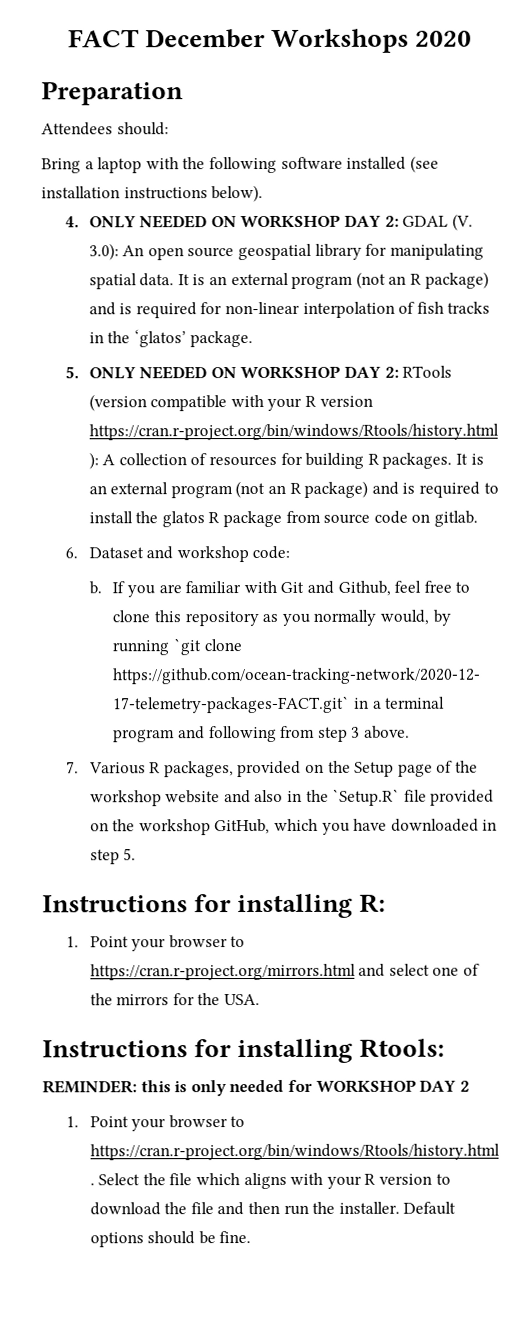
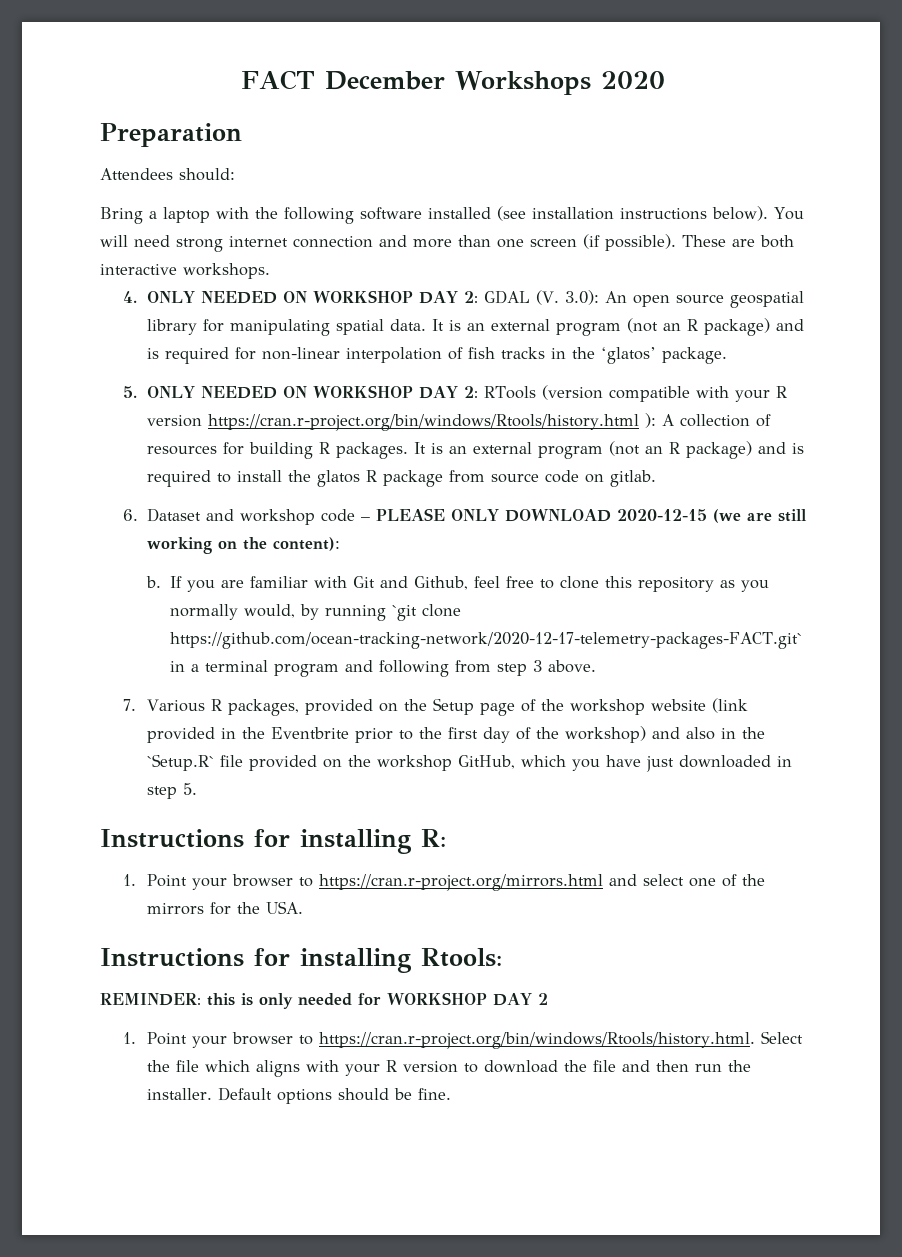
(264, 193) none -> [774,207,804,220] [100,234,794,252] [100,263,270,279] You will need strong internet connection and more than one screen (if possible). These are both interactive workshops.
[252,545,291,560] code: -> [320,508,807,523] [146,537,340,554] code – PLEASE ONLY DOWNLOAD 2020-12-15 (we are still working on the content):
(221, 797) none -> [711,698,748,713] [146,726,646,743] (link provided in the Eventbrite prior to the first day of the workshop)
(388, 824) none -> [645,756,674,772] just

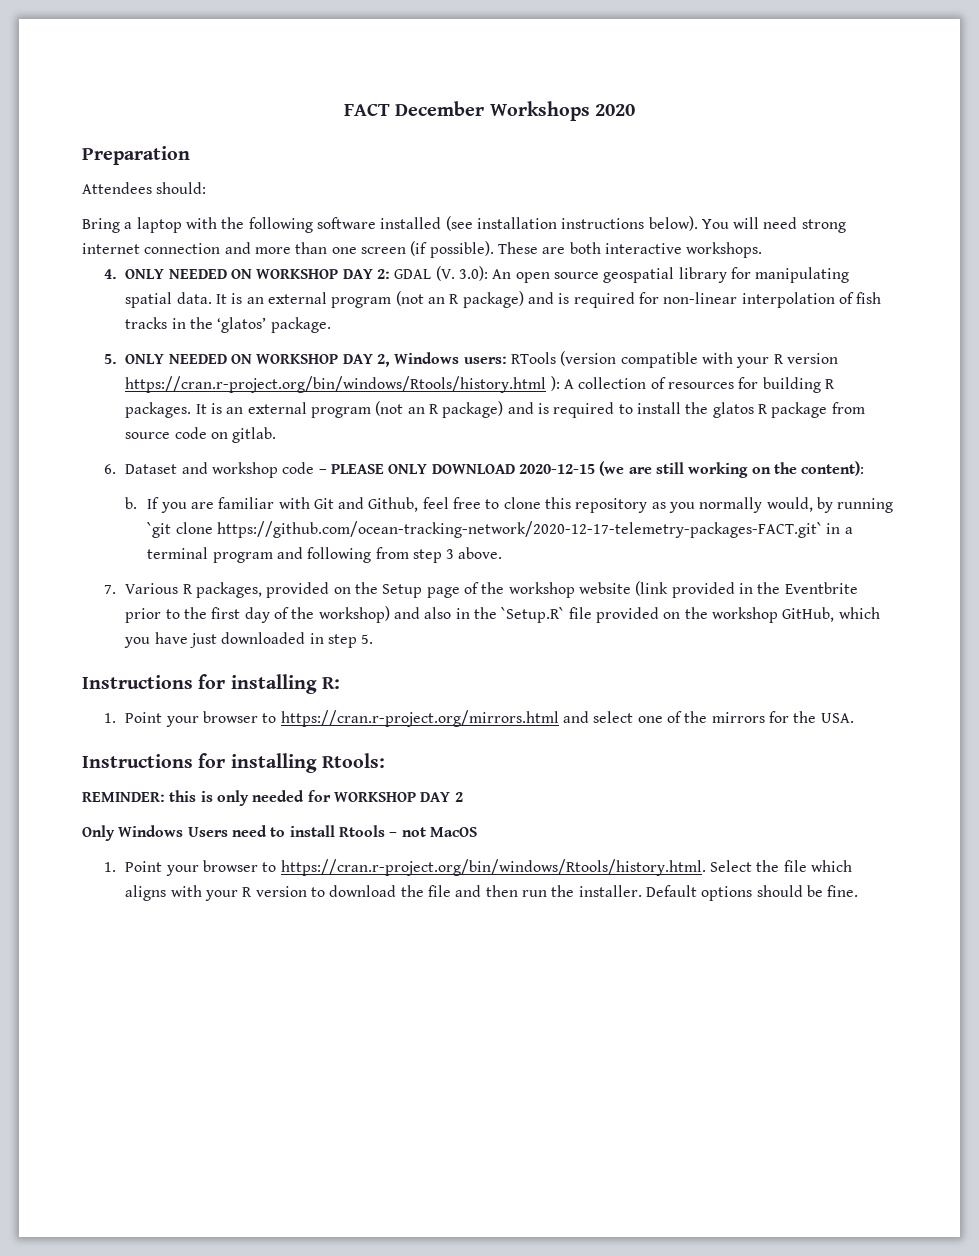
[463,386,478,398] 2: -> [377,352,507,367] 2, Windows users:
(548, 999) none -> [82,825,477,841] // Only Windows Users need to install Rtools – not MacOS

